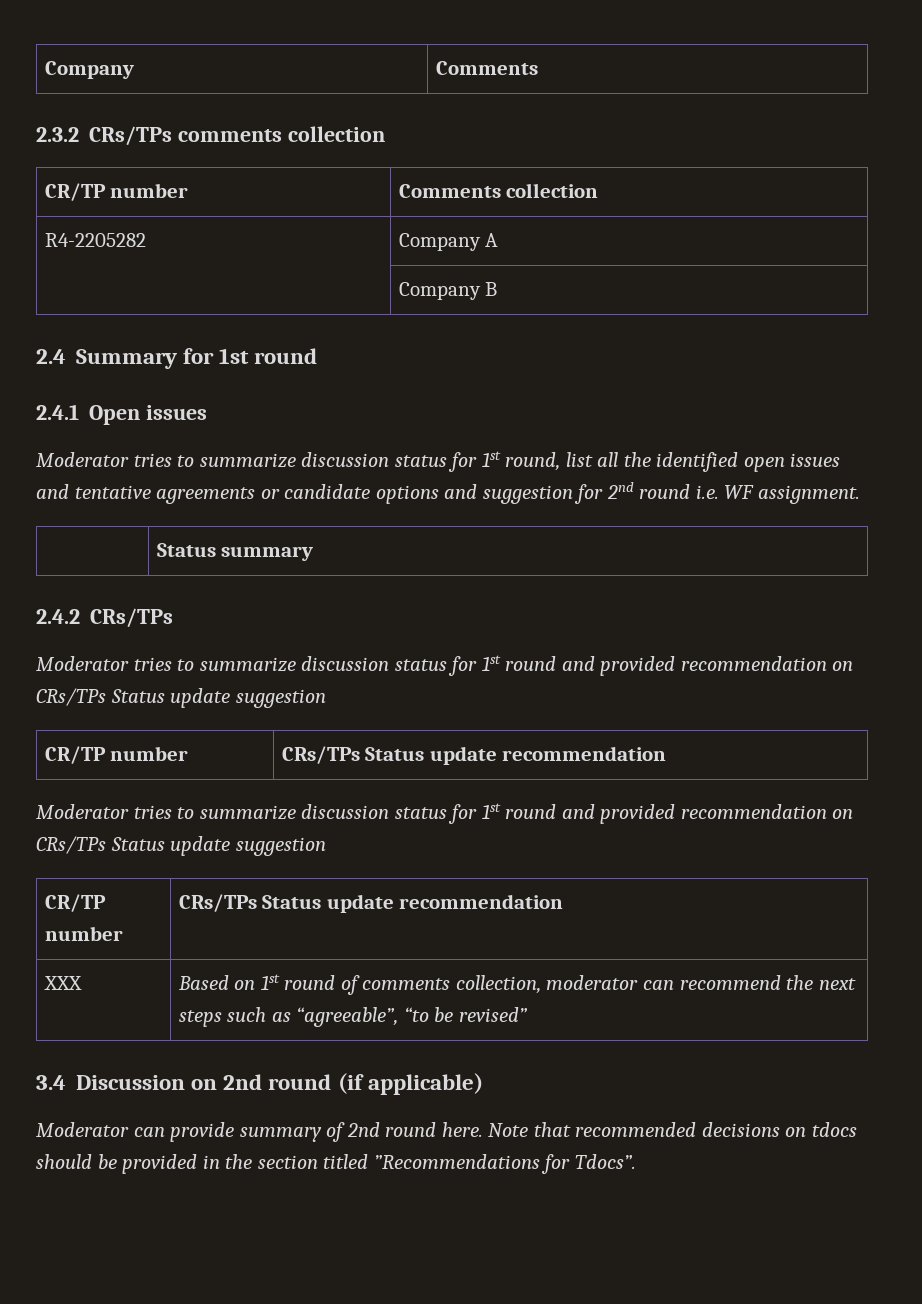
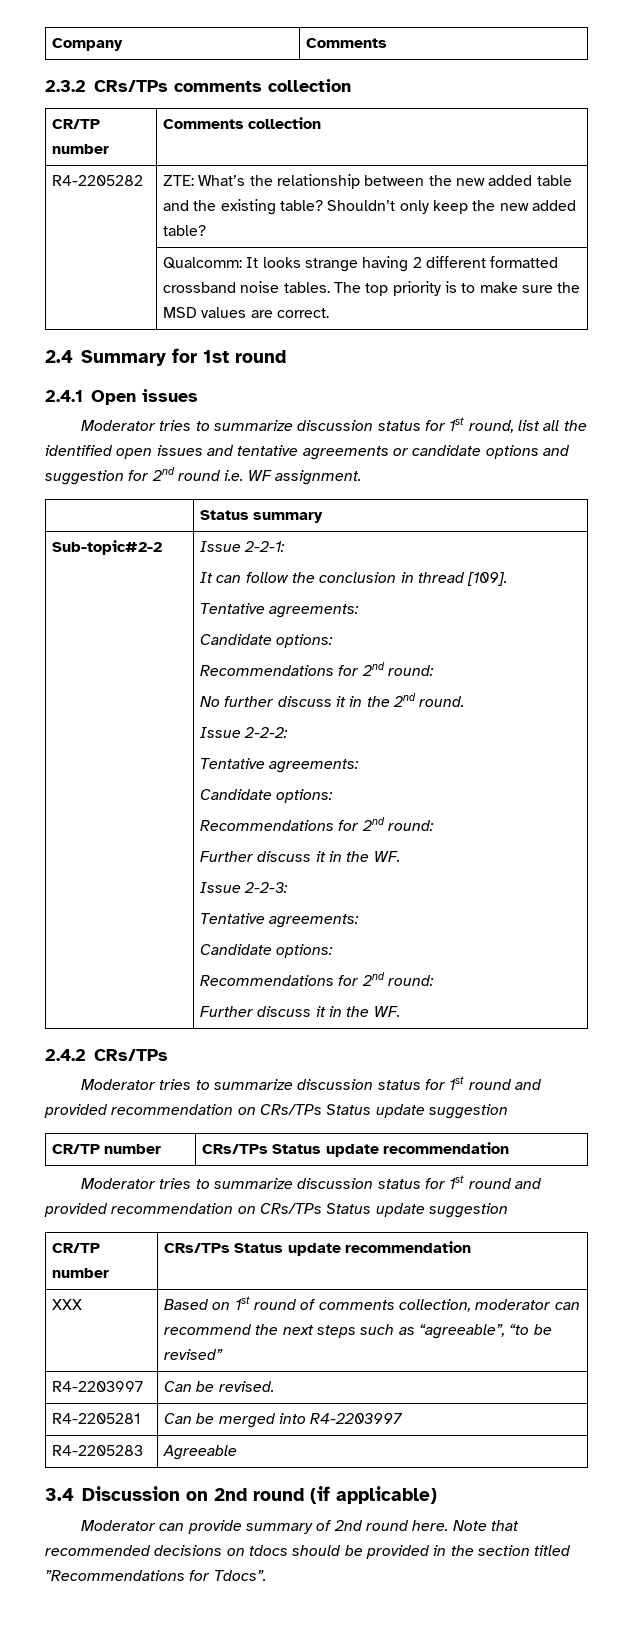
[398,233,499,251] [398,282,498,300] Company A // | Company B -> [162,174,572,189] [162,199,576,215] [162,225,206,236] [162,256,559,272] [162,281,581,296] [162,307,329,318] ZTE: What’s the relationship between the new added table and the existing table? Shouldn’t only keep the new added table? // | Qualcomm: It looks strange having 2 different formatted crossband noise tables. The top priority is to make sure the MSD values are correct.
(314, 553) none -> [51,540,162,555] [199,541,286,552] [199,572,508,586] [199,603,360,618] [199,634,334,648] [199,662,434,676] [199,693,465,707] [199,727,289,738] [199,758,360,773] [199,789,334,803] [199,817,434,831] [199,851,400,862] [199,882,289,893] [199,913,360,928] [199,944,334,958] [199,972,434,986] [199,1006,400,1017] // Sub-topic#2-2 | Issue 2-2-1: // It can follow the conclusion in thread [109]. // Tentative agreements: // Candidate options: // Recommendations for 2nd round: // No further discuss it in the 2nd round. // Issue 2-2-2: // Tentative agreements: // Candidate options: // Recommendations for 2nd round: // Further discuss it in the WF. // Issue 2-2-3: // Tentative agreements: // Candidate options: // Recommendations for 2nd round: // Further discuss it in the WF.
(528, 1014) none -> [51,1381,143,1392] [163,1381,274,1392] [51,1413,140,1424] [163,1413,404,1428] [51,1445,143,1456] [162,1445,237,1460] // R4-2203997 | Can be revised. // R4-2205281 | Can be merged into R4-2203997 // R4-2205283 | Agreeable

